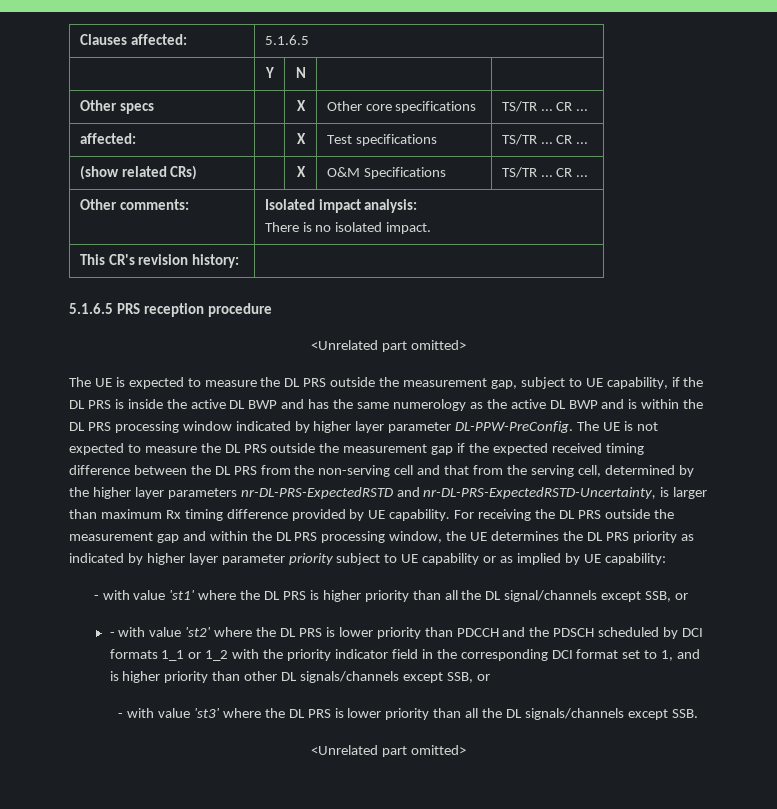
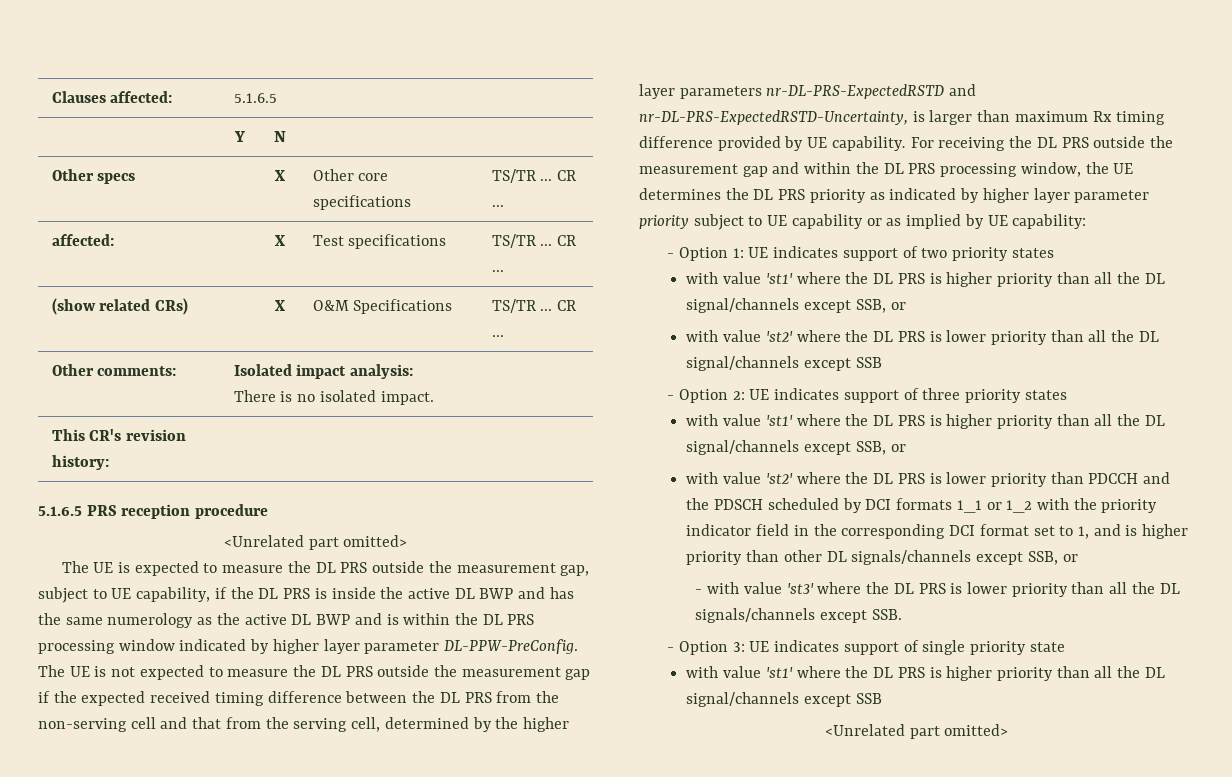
(99, 597) none -> [678,246,1054,261] Option 1: UE indicates support of two priority states //
[109,632,115,637] - -> [686,330,1159,345] [686,356,882,371] [667,388,1067,403] [686,414,1165,429] [686,440,906,455] with value 'st2' where the DL PRS is lower priority than all the DL signal/channels except SSB // - Option 2: UE indicates support of three priority states // with value 'st1' where the DL PRS is higher priority than all the DL signal/channels except SSB, or //
(698, 713) none -> [667,640,1065,655] [686,666,1165,681] [686,692,882,707] // - Option 3: UE indicates support of single priority state // with value 'st1' where the DL PRS is higher priority than all the DL signal/channels except SSB

